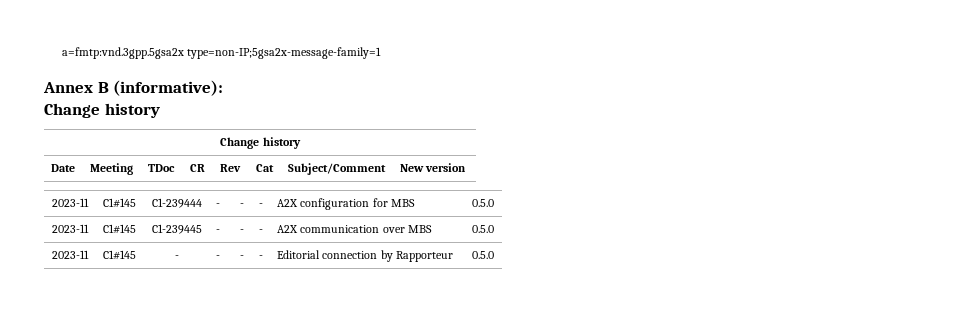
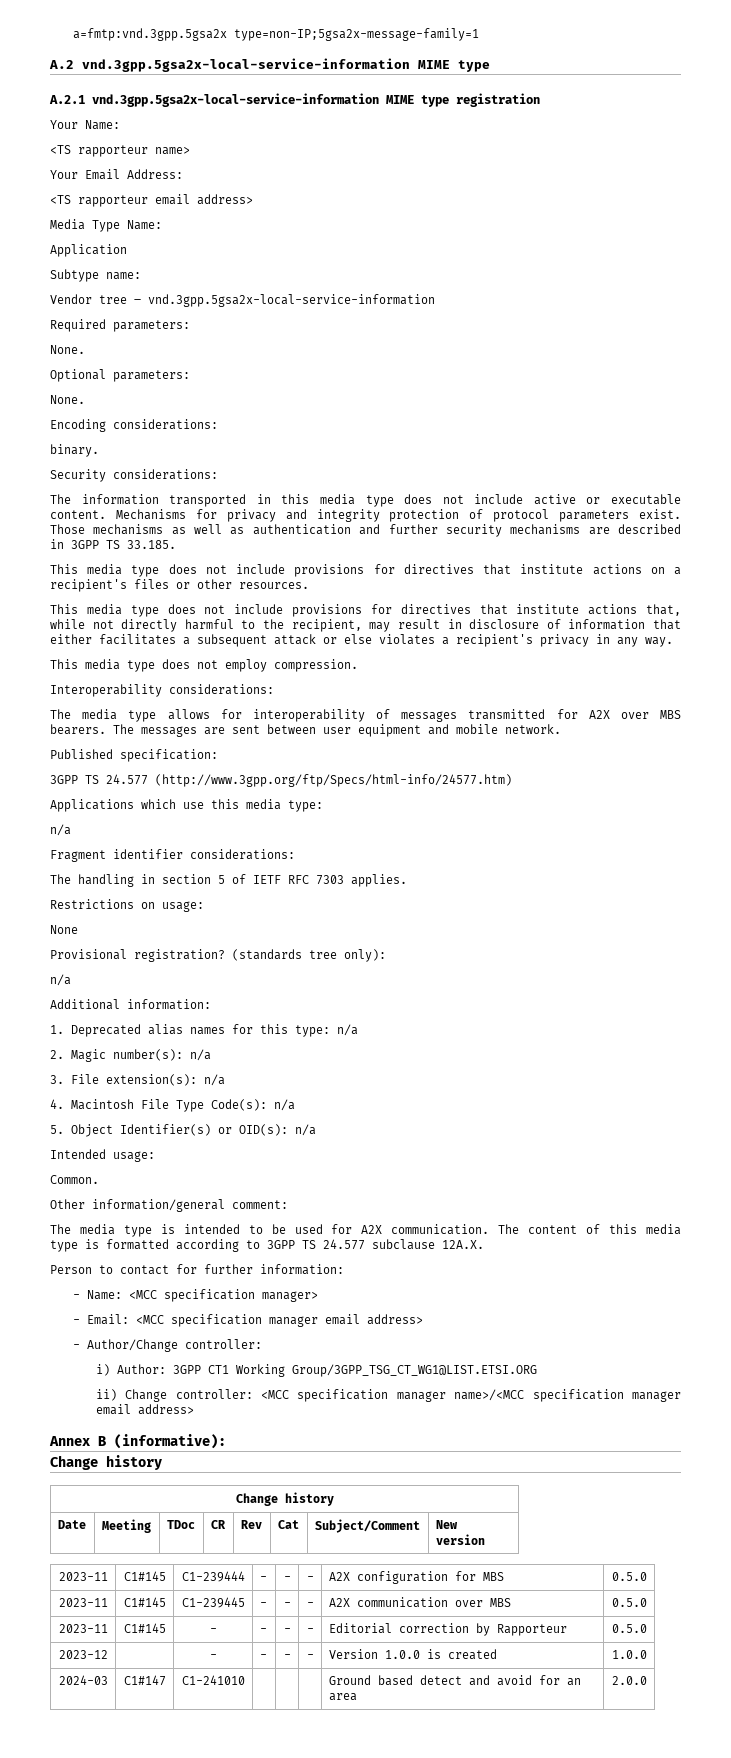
(382, 53) none -> [49,58,490,72] [49,93,540,107] [50,120,120,130] [50,145,190,157] [50,169,183,180] [50,194,253,207] [50,219,162,232] [50,244,127,257] [50,269,141,282] [50,294,435,307] [50,319,190,332] [50,345,85,354] [50,369,190,382] [50,395,85,404] [50,419,218,432] [50,444,99,457] [50,469,218,482] [50,494,681,507] [50,509,681,522] [50,524,682,537] [50,539,176,549] [50,564,682,577] [50,579,309,592] [50,604,681,617] [50,619,682,632] [50,634,673,647] [50,659,358,672] [50,684,274,697] [50,709,681,722] [50,724,561,737] [50,749,218,762] [50,774,512,787] [50,799,323,812] [50,824,71,836] [50,849,295,862] [50,874,407,887] [50,899,204,912] [50,925,78,934] [50,949,386,962] [50,974,71,986] [50,999,211,1010] [50,1024,358,1037] [50,1049,211,1062] [50,1074,225,1086] [50,1099,295,1112] [50,1124,316,1137] [50,1149,155,1162] [50,1175,99,1184] [50,1199,288,1212] [50,1224,681,1237] [50,1239,484,1252] [50,1264,344,1275] [72,1289,318,1302] [72,1314,423,1327] [72,1339,262,1352] [95,1364,537,1377] [95,1389,681,1402] [95,1404,194,1415] // A.2 vnd.3gpp.5gsa2x-local-service-information MIME type // A.2.1 vnd.3gpp.5gsa2x-local-service-information MIME type registration // Your Name: // <TS rapporteur name> // Your Email Address: // <TS rapporteur email address> // Media Type Name: // Application // Subtype name: // Vendor tree – vnd.3gpp.5gsa2x-local-service-information // Required parameters: // None. // Optional parameters: // None. // Encoding considerations: // binary. // Security considerations: // The information transported in this media type does not include active or executable content. Mechanisms for privacy and integrity protection of protocol parameters exist. Those mechanisms as well as authentication and further security mechanisms are described in 3GPP TS 33.185. // This media type does not include provisions for directives that institute actions on a recipient's files or other resources. // This media type does not include provisions for directives that institute actions that, while not directly harmful to the recipient, may result in disclosure of information that either facilitates a subsequent attack or else violates a recipient's privacy in any way. // This media type does not employ compression. // Interoperability considerations: // The media type allows for interoperability of messages transmitted for A2X over MBS bearers. The messages are sent between user equipment and mobile network. // Published specification: // 3GPP TS 24.577 (http://www.3gpp.org/ftp/Specs/html-info/24577.htm) // Applications which use this media type: // n/a // Fragment identifier considerations: // The handling in section 5 of IETF RFC 7303 applies. // Restrictions on usage: // None // Provisional registration? (standards tree only): // n/a // Additional information: // 1. Deprecated alias names for this type: n/a // 2. Magic number(s): n/a // 3. File extension(s): n/a // 4. Macintosh File Type Code(s): n/a // 5. Object Identifier(s) or OID(s): n/a // Intended usage: // Common. // Other information/general comment: // The media type is intended to be used for A2X communication. The content of this media type is formatted according to 3GPP TS 24.577 subclause 12A.X. // Person to contact for further information: // - Name: <MCC specification manager> // - Email: <MCC specification manager email address> // - Author/Change controller: // i) Author: 3GPP CT1 Working Group/3GPP_TSG_CT_WG1@LIST.ETSI.ORG // ii) Change controller: <MCC specification manager name>/<MCC specification manager email address>
[322,251,378,259] connection -> [398,1623,469,1633] correction
(494, 255) none -> [58,1650,108,1659] [209,1654,217,1659] [259,1654,267,1659] [284,1654,292,1659] [306,1654,314,1659] [328,1649,497,1660] [611,1650,647,1659] [58,1675,108,1685] [123,1675,166,1686] [181,1675,245,1685] [328,1675,581,1686] [328,1693,357,1701] [611,1676,647,1685] // 2023-12 | | - | - | - | - | Version 1.0.0 is created | 1.0.0 // 2024-03 | C1#147 | C1-241010 | | | | Ground based detect and avoid for an area | 2.0.0

